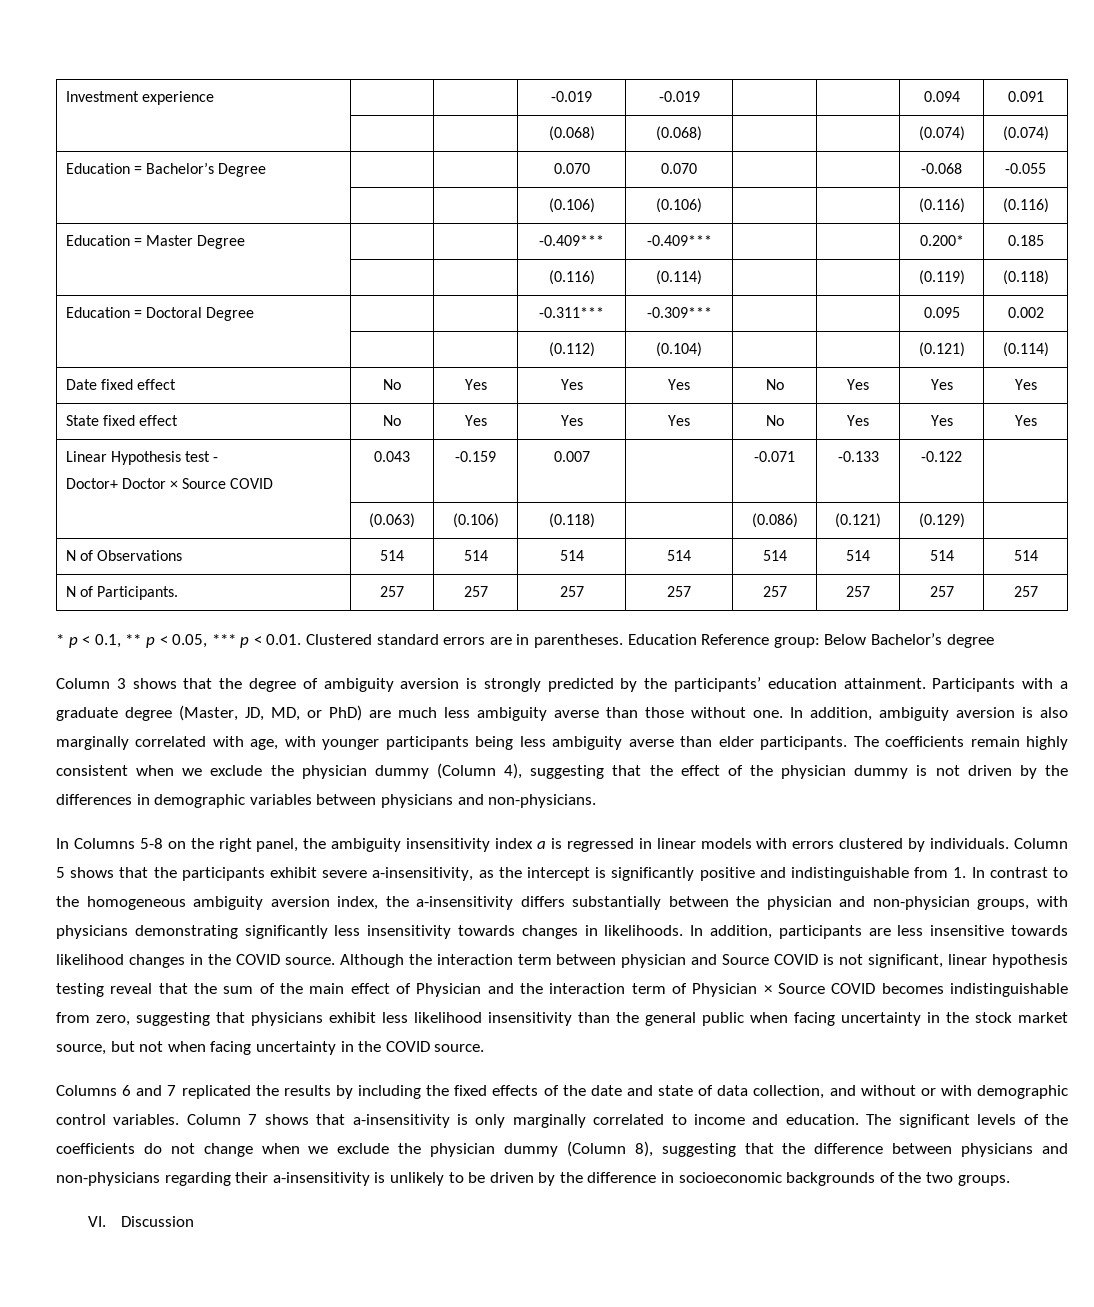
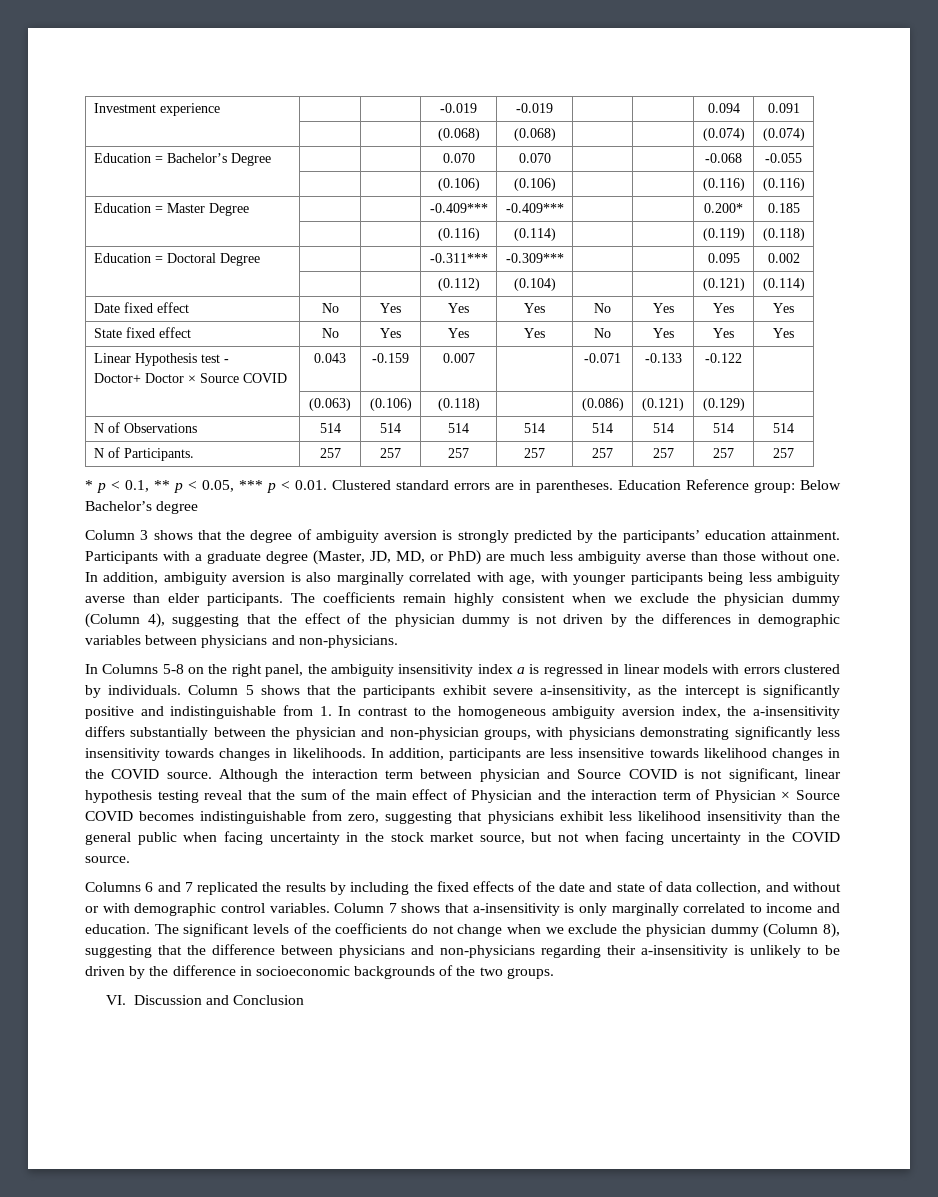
(194, 1221) none -> [206,995,305,1005] and Conclusion

